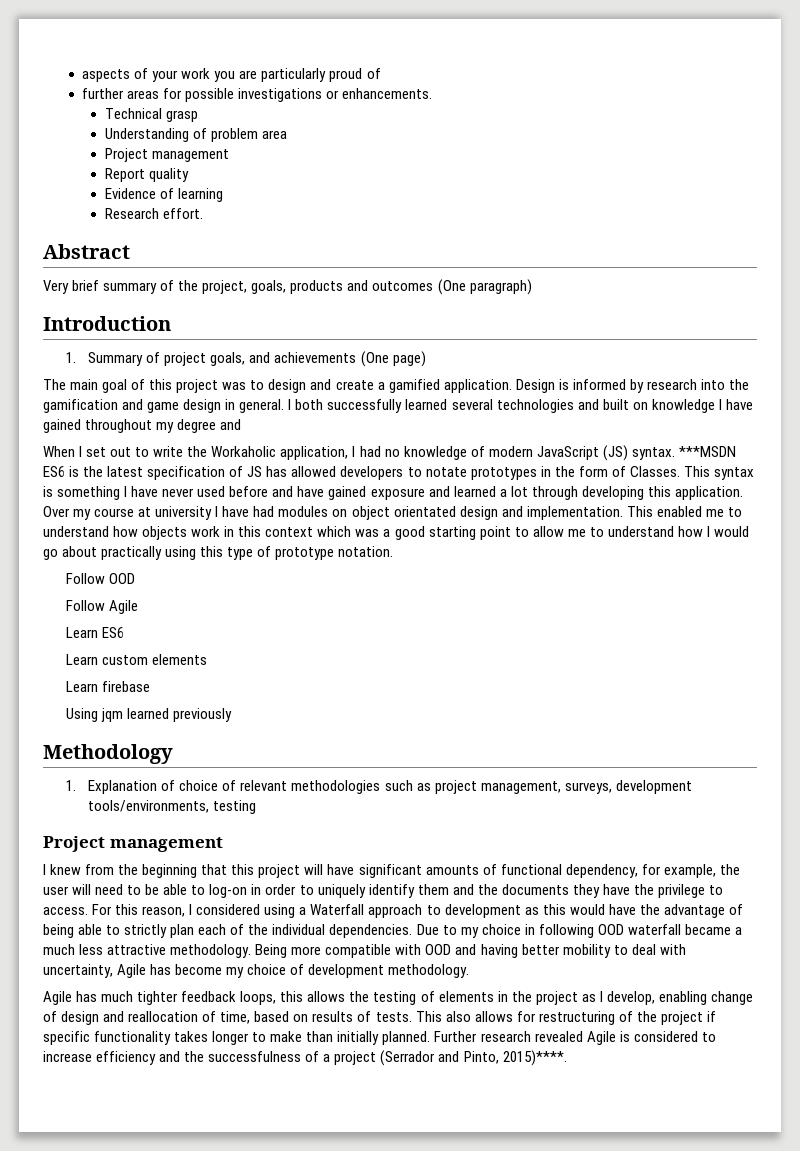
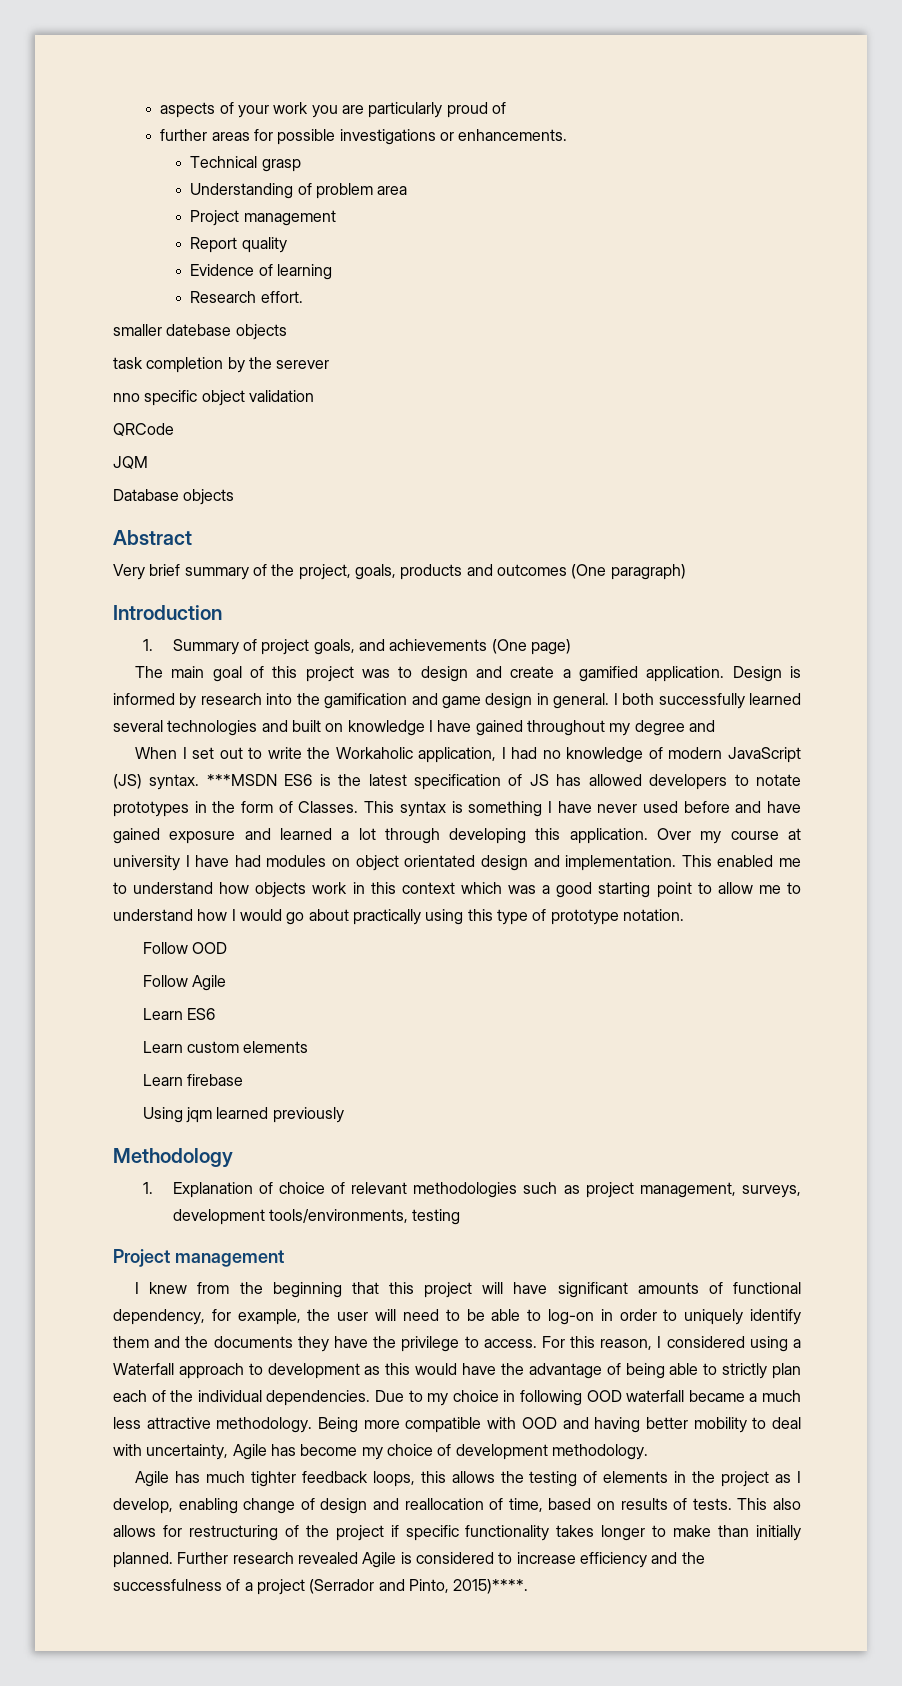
(203, 213) none -> [113,324,287,340] [113,357,330,373] [113,390,314,406] [113,423,174,436] [113,456,148,469] [113,489,235,505] // smaller datebase objects // task completion by the serever // nno specific object validation // QRCode // JQM // Database objects

